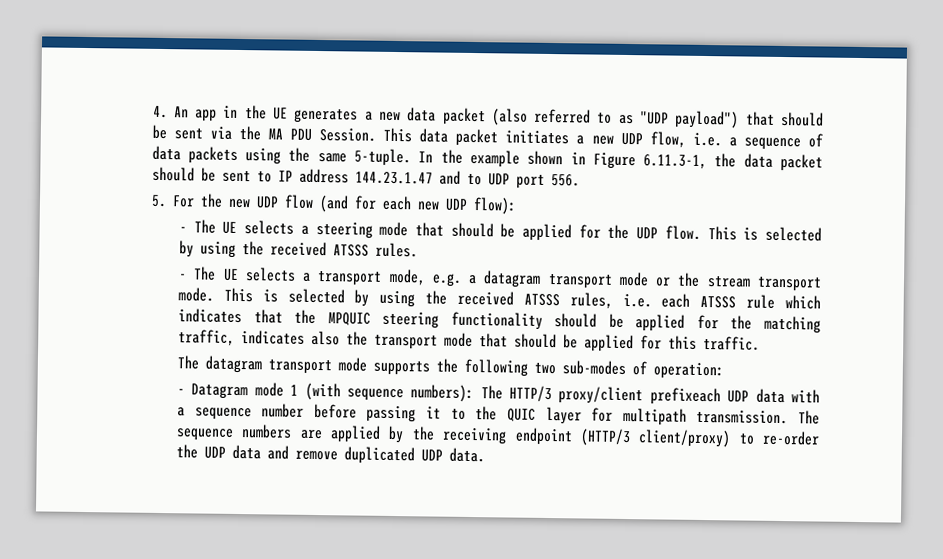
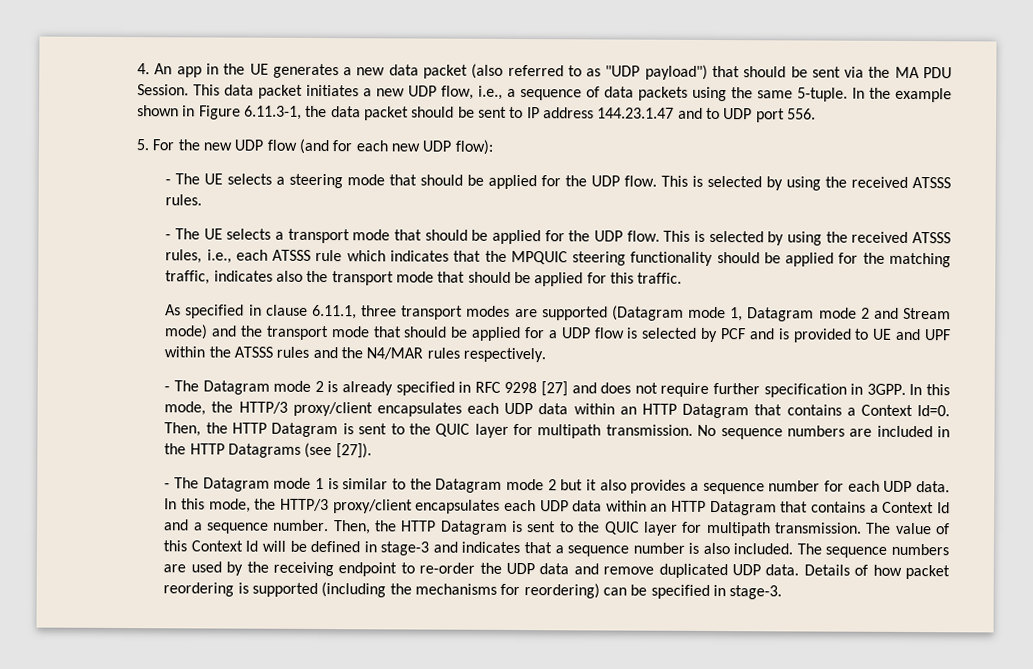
[692,132,722,147] i.e. -> [478,85,504,100] i.e.,
[388,268,823,292] [178,287,215,302] mode, e.g. a datagram transport mode or the stream transport mode. -> [352,229,660,245] mode that should be applied for the UDP flow.
[622,293,652,308] i.e. -> [206,249,232,264] i.e.,
[177,355,725,380] [177,382,820,406] [177,403,442,423] The datagram transport mode supports the following two sub-modes of operation: // - Datagram mode 1 (with sequence numbers): The HTTP/3 proxy/client prefixeach UDP data with a sequence number before passing it -> [165,304,952,322] [164,324,952,343] [164,346,546,363] [164,380,950,398] [164,401,950,419] [164,422,950,440] [164,442,372,459] [164,477,950,495] [164,498,951,516] [164,519,557,535] As specified in clause 6.11.1, three transport modes are supported (Datagram mode 1, Datagram mode 2 and Stream mode) and the transport mode that should be applied for a UDP flow is selected by PCF and is provided to UE and UPF within the ATSSS rules and the N4/MAR rules respectively. // - The Datagram mode 2 is already specified in RFC 9298 [27] and does not require further specification in 3GPP. In this mode, the HTTP/3 proxy/client encapsulates each UDP data within an HTTP Datagram that contains a Context Id=0. Then, the HTTP Datagram is sent to the QUIC layer for multipath transmission. No sequence numbers are included in the HTTP Datagrams (see [27]). // - The Datagram mode 1 is similar to the Datagram mode 2 but it also provides a sequence number for each UDP data. In this mode, the HTTP/3 proxy/client encapsulates each UDP data within an HTTP Datagram that contains a Context Id and a sequence number. Then, the HTTP Datagram is sent
[176,424,382,443] sequence numbers are applied -> [894,522,951,535] [163,540,950,558] [163,561,222,573] value of this Context Id will be defined in stage-3 and indicates that a sequence number is also included. The sequence numbers are used
[579,428,732,448] (HTTP/3 client/proxy) -> (398, 569) none
(486, 455) none -> [803,564,951,580] [163,582,783,600] Details of how packet reordering is supported (including the mechanisms for reordering) can be specified in stage-3.

